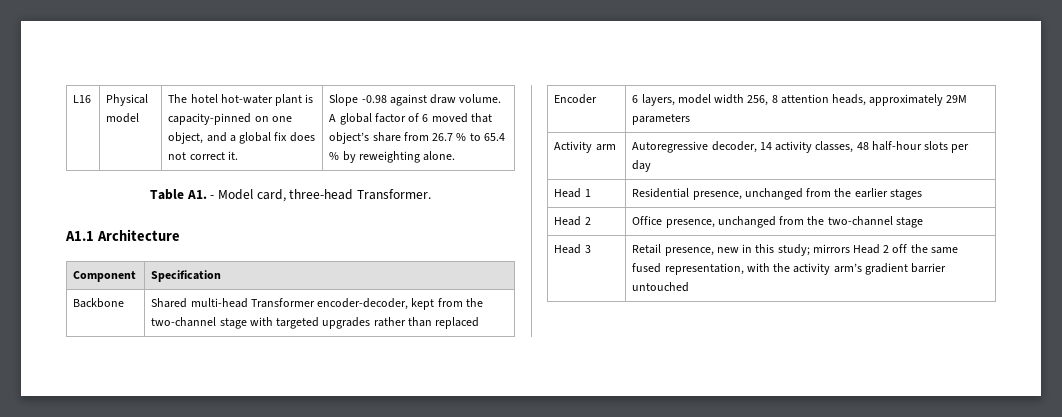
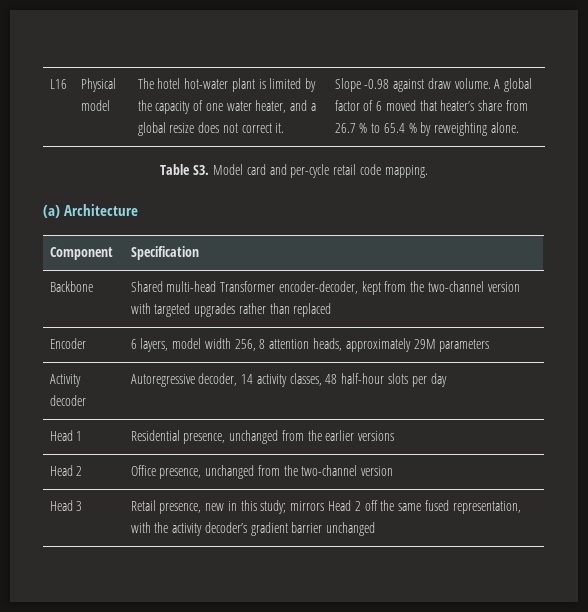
[168,113,292,125] [168,132,204,144] capacity-pinned on one object, -> [269,78,317,92] [137,100,287,114] limited by the capacity of one water heater,
[274,132,288,141] fix -> [169,123,195,133] resize
[329,132,370,144] object’s -> [440,100,475,111] heater’s
[186,189,431,202] [65,231,94,241] A1. - Model card, three-head Transformer. // A1.1 -> [193,164,428,178] [43,205,60,218] S3. Model card and per-cycle retail code mapping. // (a)
[219,318,247,329] stage -> [487,282,520,292] version
[595,144,616,151] arm -> [49,395,86,406] decoder
[889,189,922,200] stages -> [358,431,395,441] versions
[895,217,923,228] stage -> [361,466,394,476] version
[833,263,862,273] arm’s -> [204,522,247,533] decoder’s
[632,282,690,292] untouched -> [326,522,376,536] unchanged

